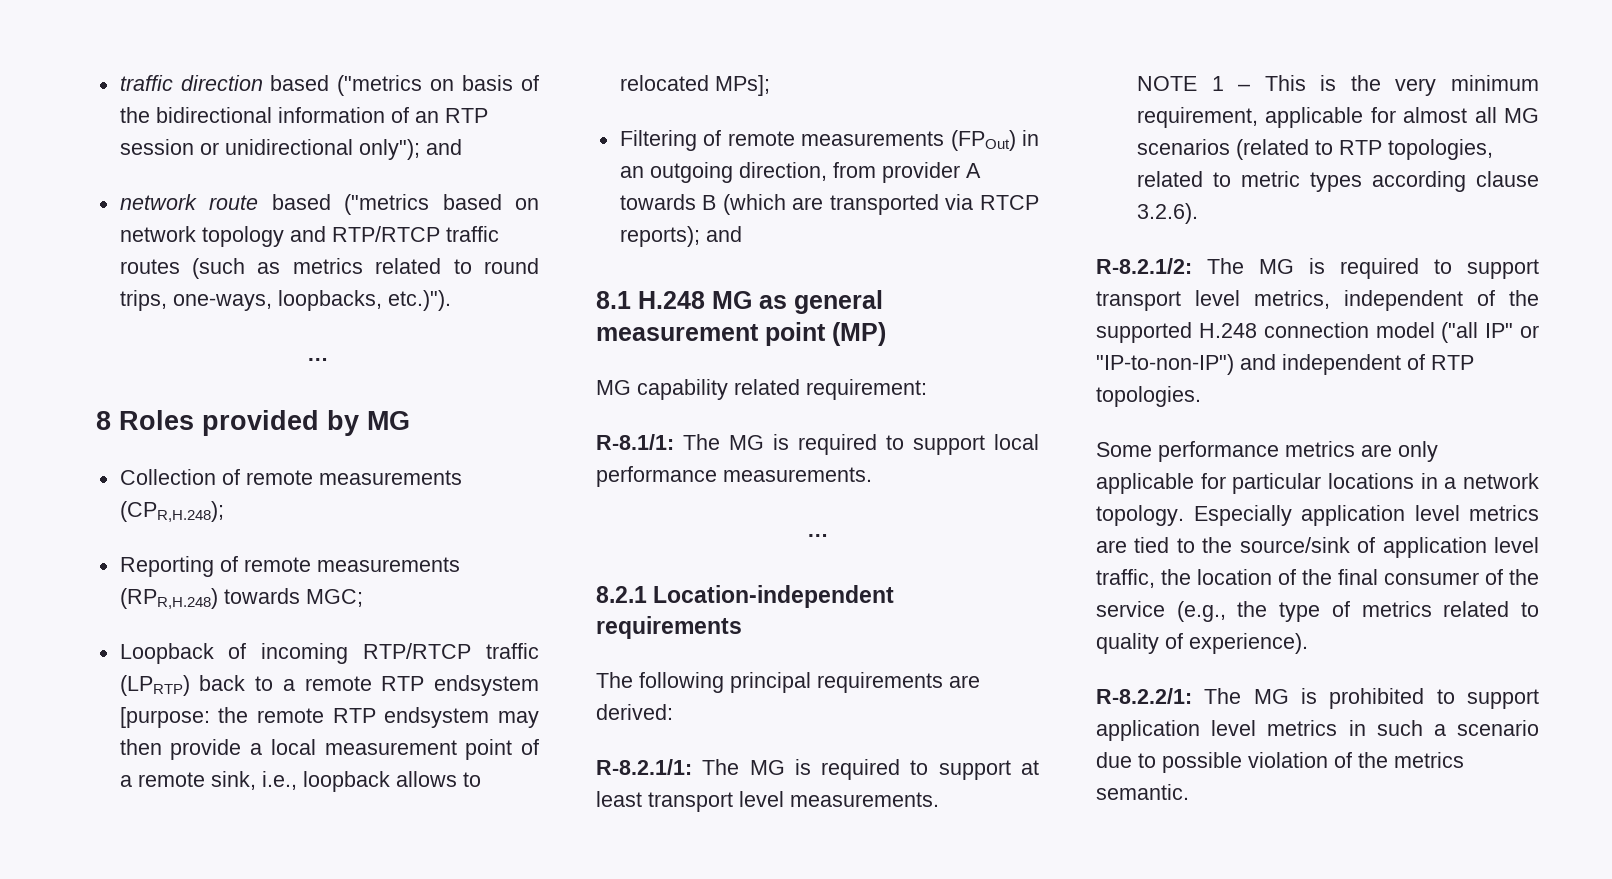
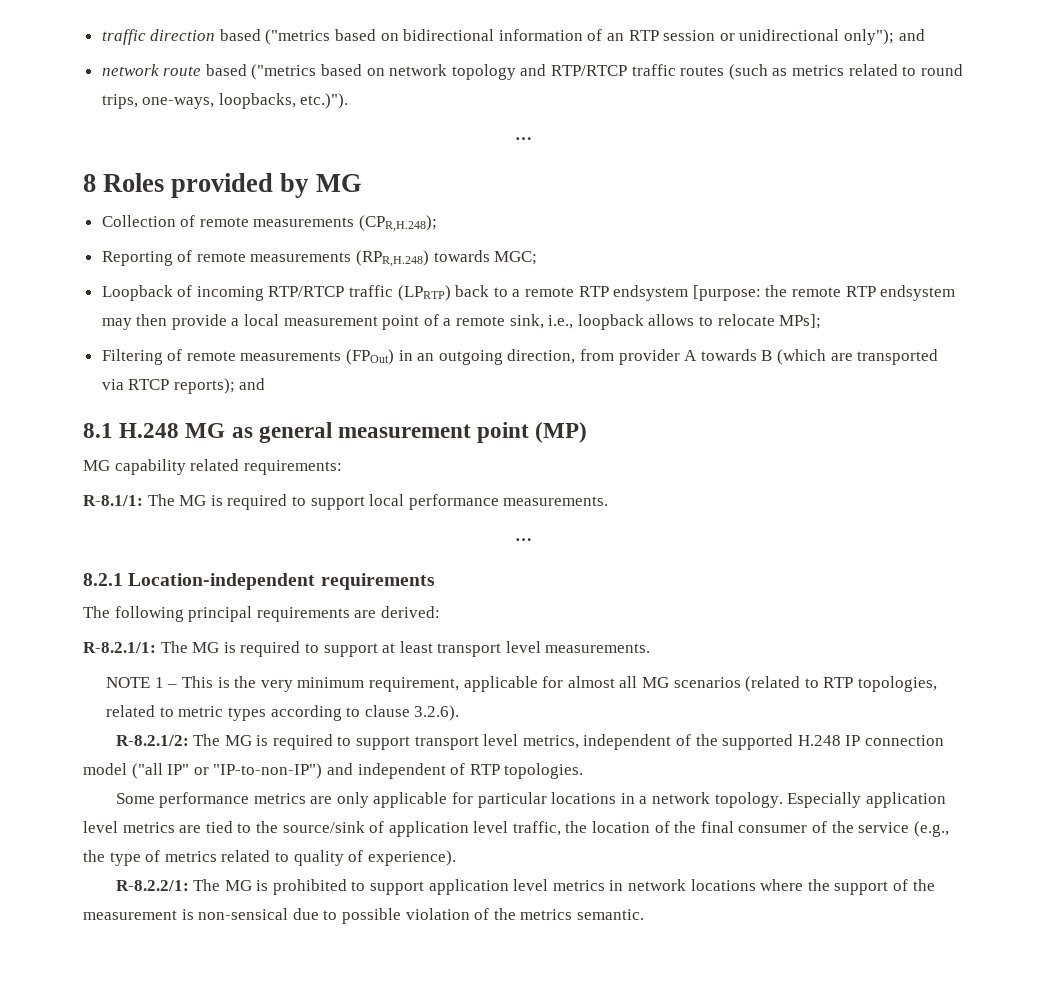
[430,75,539,91] [119,107,150,123] on basis of the -> [335,29,399,41] based on
[619,75,709,91] relocated -> [717,314,775,326] relocate
[806,379,927,400] requirement: -> [243,460,342,475] requirements:
(1467, 181) none -> [346,707,361,717] to
(1257, 330) none -> [845,735,861,746] IP
[1376,720,1539,736] such a scenario -> [628,879,935,895] [83,908,289,920] network locations where the support of the measurement is non-sensical

